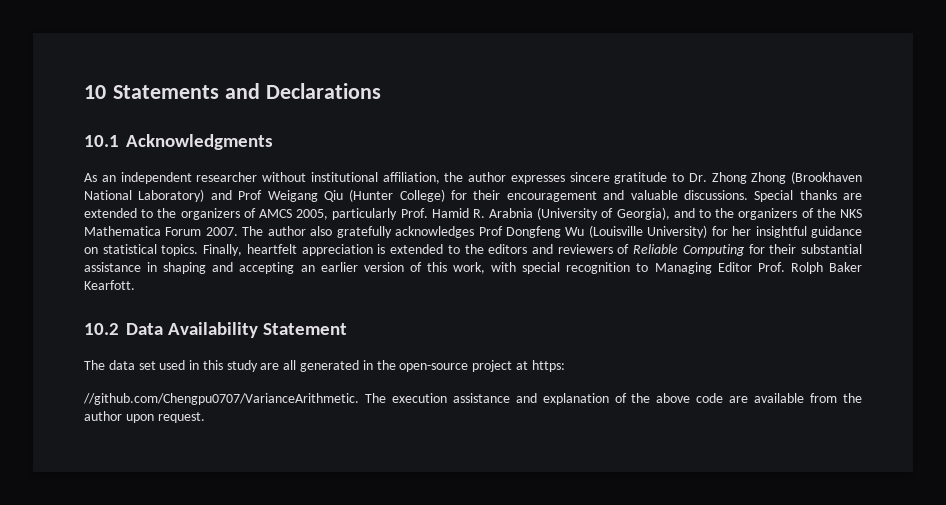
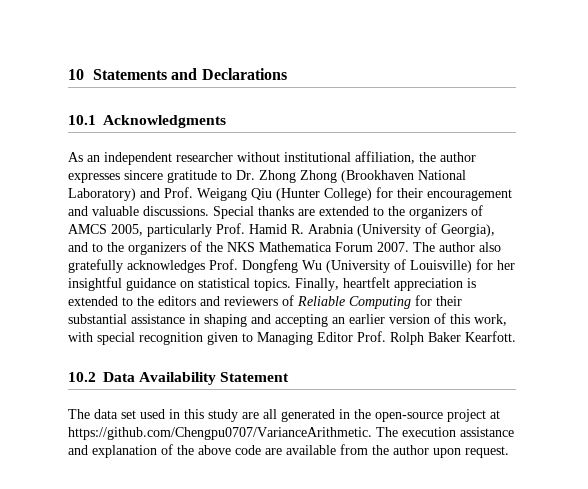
[238,190,263,200] Prof -> [164,187,193,198] Prof.
[478,226,503,236] Prof -> [209,259,238,270] Prof.
[588,225,708,238] (Louisville University) -> [326,259,472,273] (University of Louisville)
(631, 268) none -> [207,332,238,345] given
[531,360,565,372] [83,393,359,405] https: // //github.com/Chengpu0707/VarianceArithmetic. -> [68,427,372,440] https://github.com/Chengpu0707/VarianceArithmetic.

